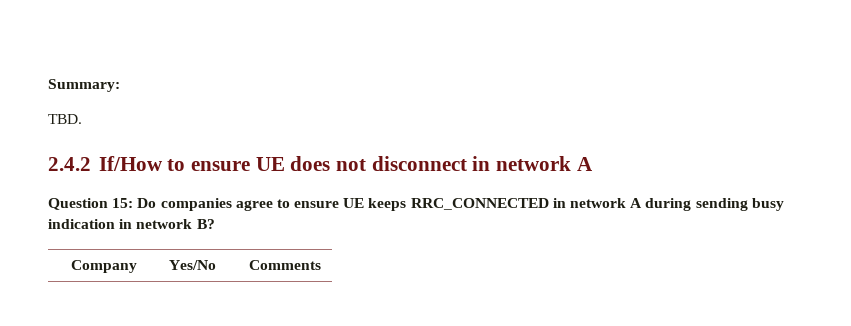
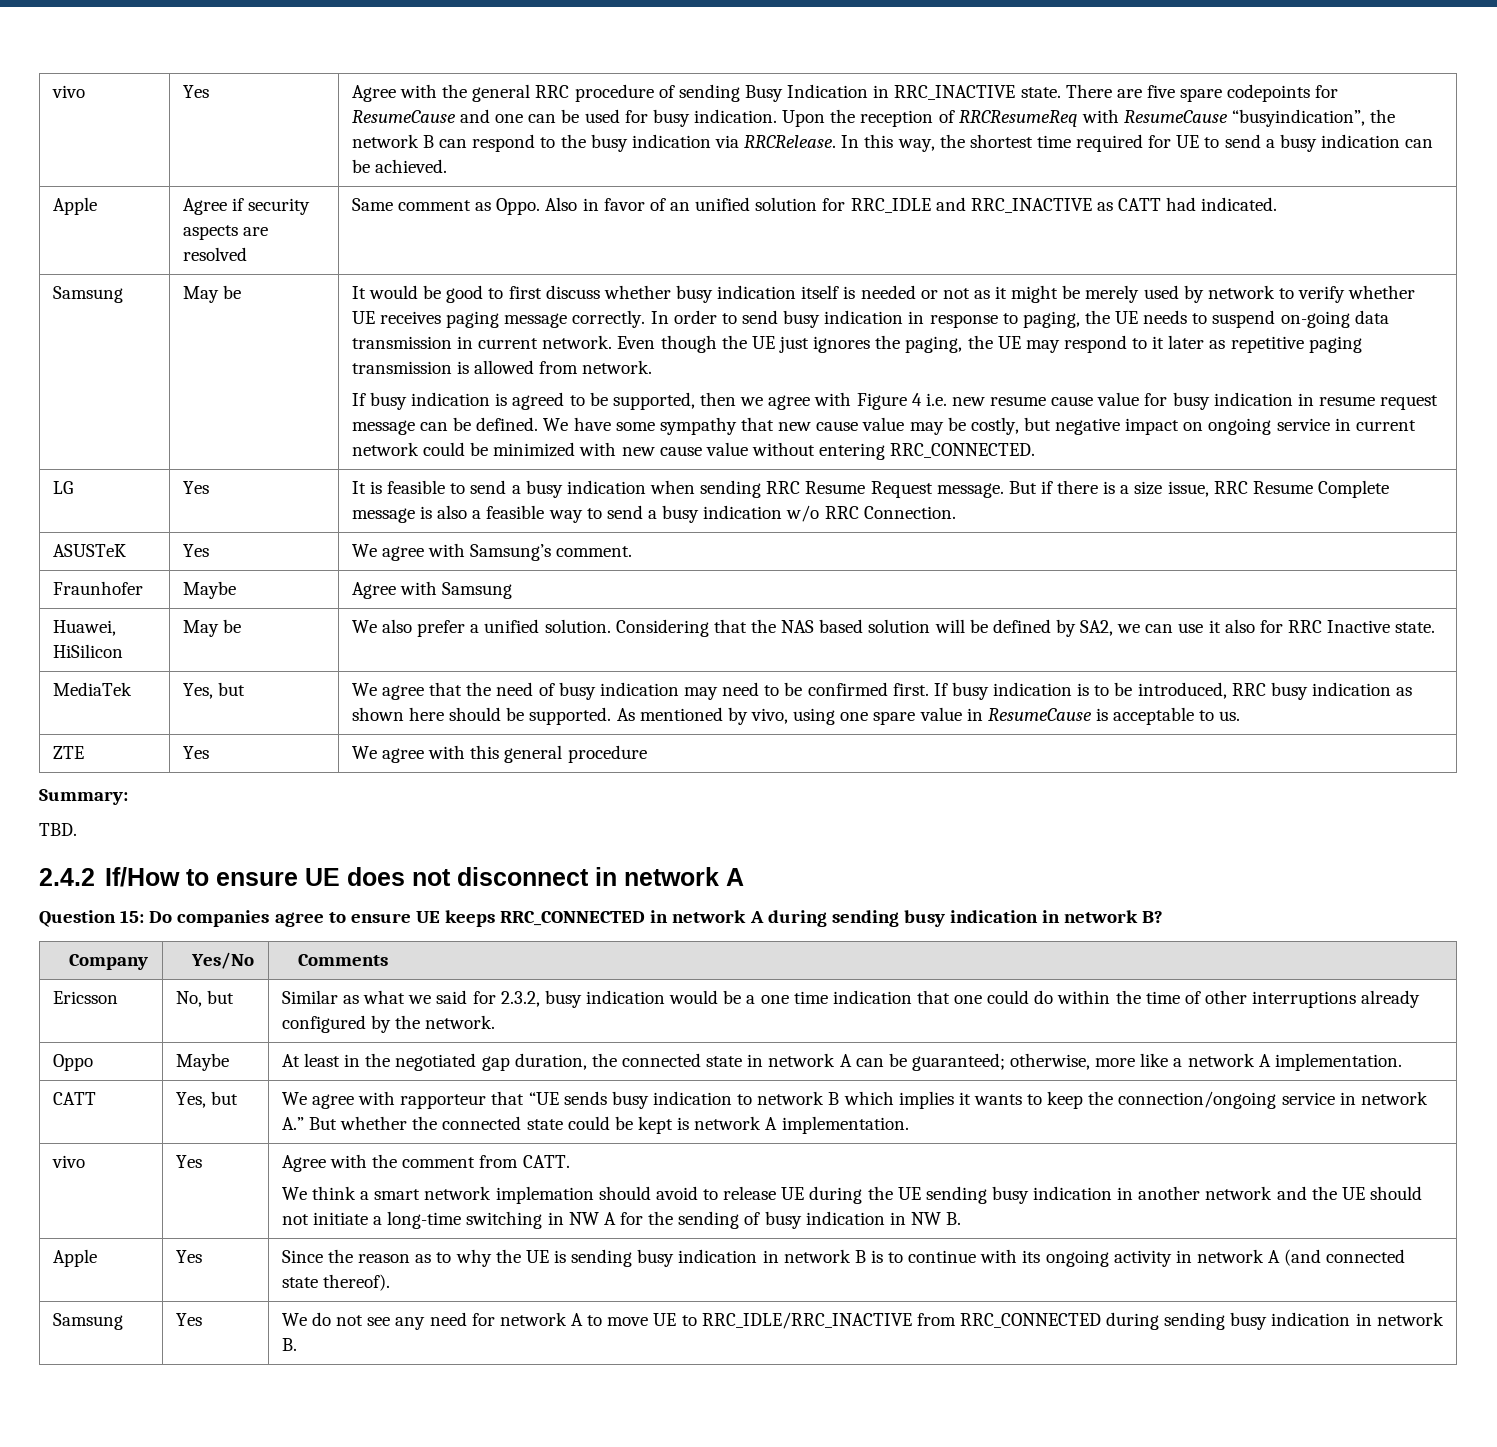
(48, 85) none -> [51,85,85,98] [182,85,209,98] [351,84,1339,102] [351,109,1396,127] [351,134,1434,152] [351,159,448,173] [52,197,97,215] [182,198,311,215] [182,225,269,240] [182,247,247,261] [351,197,1278,215] [52,286,123,303] [182,285,242,303] [351,285,1416,303] [351,310,1389,328] [351,335,1362,353] [351,360,653,374] [351,392,1439,410] [351,417,1416,435] [351,442,1036,460] [52,481,73,494] [182,481,209,494] [351,480,1389,498] [351,505,956,523] [52,544,126,557] [182,544,209,557] [351,543,633,561] [52,581,143,595] [182,581,236,599] [351,581,513,599] [52,620,116,636] [52,644,123,658] [182,619,242,637] [351,619,1436,637] [52,682,132,696] [182,682,246,699] [351,682,1413,700] [351,707,1241,725] [52,746,84,759] [182,746,209,759] [351,745,647,763] vivo | Yes | Agree with the general RRC procedure of sending Busy Indication in RRC_INACTIVE state. There are five spare codepoints for ResumeCause and one can be used for busy indication. Upon the reception of RRCResumeReq with ResumeCause “busyindication”, the network B can respond to the busy indication via RRCRelease. In this way, the shortest time required for UE to send a busy indication can be achieved. // Apple | Agree if security aspects are resolved | Same comment as Oppo. Also in favor of an unified solution for RRC_IDLE and RRC_INACTIVE as CATT had indicated. // Samsung | May be | It would be good to first discuss whether busy indication itself is needed or not as it might be merely used by network to verify whether UE receives paging message correctly. In order to send busy indication in response to paging, the UE needs to suspend on-going data transmission in current network. Even though the UE just ignores the paging, the UE may respond to it later as repetitive paging transmission is allowed from network. // If busy indication is agreed to be supported, then we agree with Figure 4 i.e. new resume cause value for busy indication in resume request message can be defined. We have some sympathy that new cause value may be costly, but negative impact on ongoing service in current network could be minimized with new cause value without entering RRC_CONNECTED. // LG | Yes | It is feasible to send a busy indication when sending RRC Resume Request message. But if there is a size issue, RRC Resume Complete message is also a feasible way to send a busy indication w/o RRC Connection. // ASUSTeK | Yes | We agree with Samsung’s comment. // Fraunhofer | Maybe | Agree with Samsung // Huawei, HiSilicon | May be | We also prefer a unified solution. Considering that the NAS based solution will be defined by SA2, we can use it also for RRC Inactive state. // MediaTek | Yes, but | We agree that the need of busy indication may need to be confirmed first. If busy indication is to be introduced, RRC busy indication as shown here should be supported. As mentioned by vivo, using one spare value in ResumeCause is acceptable to us. // ZTE | Yes | We agree with this general procedure //
(321, 265) none -> [52,991,118,1004] [175,990,235,1007] [281,990,1421,1008] [281,1015,496,1033] [52,1054,93,1071] [175,1053,229,1071] [281,1053,1402,1071] [52,1092,96,1105] [175,1091,239,1108] [281,1091,1428,1109] [281,1116,909,1134] [51,1155,85,1168] [175,1155,202,1168] [281,1154,570,1172] [281,1186,1422,1204] [281,1211,962,1229] [52,1249,97,1267] [175,1250,202,1263] [281,1249,1406,1267] [281,1274,391,1291] [52,1313,123,1330] [175,1313,202,1326] [281,1312,1444,1330] [281,1338,297,1351] // Ericsson | No, but | Similar as what we said for 2.3.2, busy indication would be a one time indication that one could do within the time of other interruptions already configured by the network. // Oppo | Maybe | At least in the negotiated gap duration, the connected state in network A can be guaranteed; otherwise, more like a network A implementation. // CATT | Yes, but | We agree with rapporteur that “UE sends busy indication to network B which implies it wants to keep the connection/ongoing service in network A.” But whether the connected state could be kept is network A implementation. // vivo | Yes | Agree with the comment from CATT. // We think a smart network implemation should avoid to release UE during the UE sending busy indication in another network and the UE should not initiate a long-time switching in NW A for the sending of busy indication in NW B. // Apple | Yes | Since the reason as to why the UE is sending busy indication in network B is to continue with its ongoing activity in network A (and connected state thereof). // Samsung | Yes | We do not see any need for network A to move UE to RRC_IDLE/RRC_INACTIVE from RRC_CONNECTED during sending busy indication in network B.

